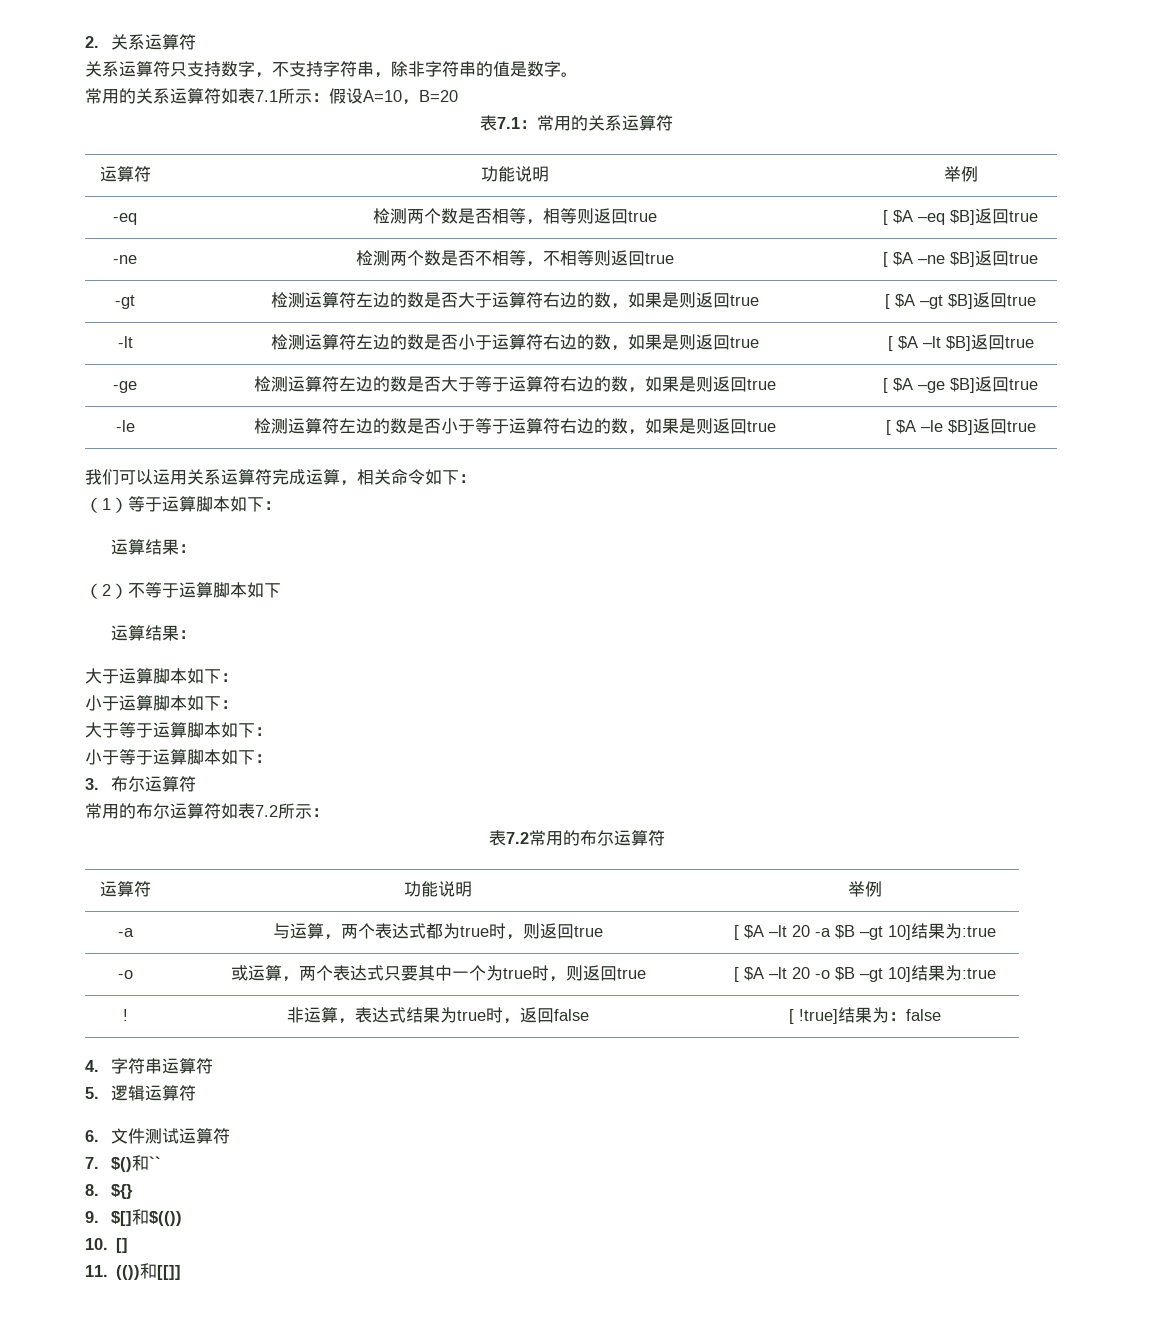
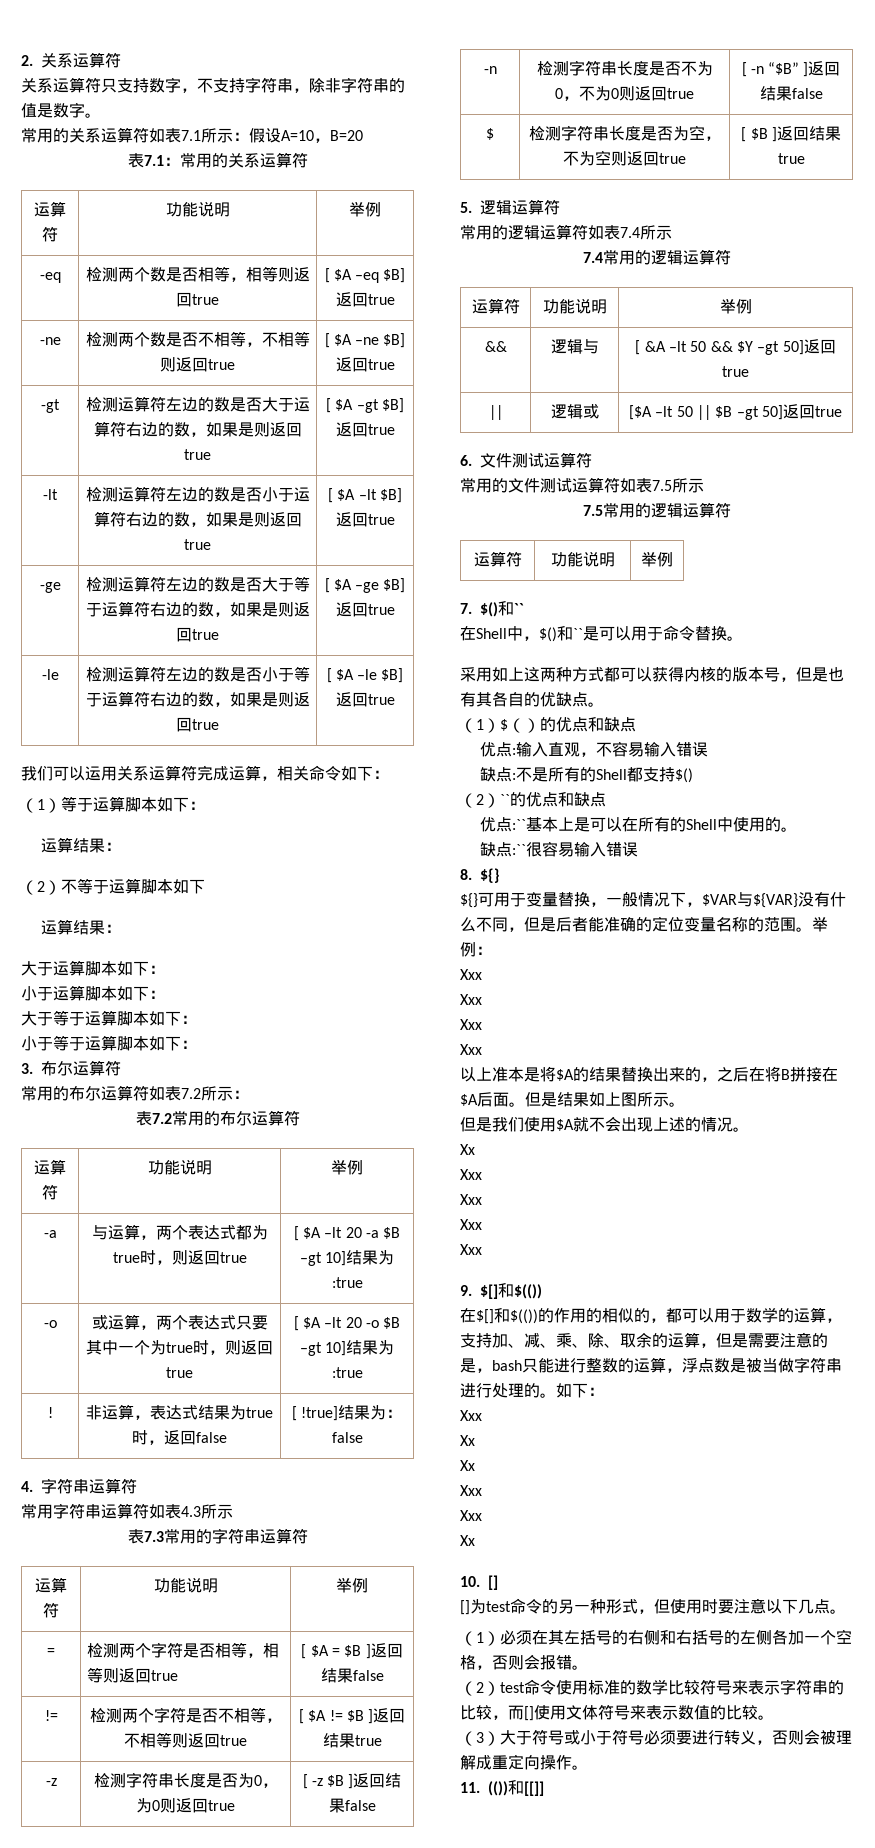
[85,1085,196,1101] 5.逻辑运算符 -> [21,1503,233,1519] [127,1528,308,1544] [35,1577,67,1593] [43,1602,59,1618] [153,1577,218,1593] [336,1578,368,1593] [47,1648,55,1656] [87,1642,280,1658] [87,1667,179,1683] [301,1643,403,1659] [320,1668,384,1683] [44,1710,58,1721] [89,1707,282,1723] [124,1732,247,1748] [298,1708,406,1724] [322,1733,382,1748] [45,1778,57,1786] [93,1772,278,1788] [136,1798,235,1813] [302,1773,402,1789] [328,1798,376,1813] [483,66,497,74] [536,60,713,76] [555,86,694,101] [741,61,841,77] [759,86,823,101] [486,128,494,140] [528,125,721,141] [563,150,686,166] [741,126,841,142] [777,153,805,164] [460,199,561,215] [460,224,672,240] [582,249,731,265] [471,298,520,314] [542,298,607,314] [719,299,752,314] [484,341,507,352] [550,339,599,354] [635,339,836,355] [722,366,749,377] [488,405,503,420] [550,404,599,419] [629,404,842,420] 常用字符串运算符如表4.3所示 // 表7.3常用的字符串运算符 // 运算符 | 功能说明 | 举例 // = | 检测两个字符是否相等，相等则返回true | [ $A = $B ]返回结果false // != | 检测两个字符是否不相等，不相等则返回true | [ $A != $B ]返回结果true // -z | 检测字符串长度是否为0，为0则返回true | [ -z $B ]返回结果false // -n | 检测字符串长度是否不为0，不为0则返回true | [ -n “$B” ]返回结果false // $ | 检测字符串长度是否为空，不为空则返回true | [ $B ]返回结果true // 5.逻辑运算符 // 常用的逻辑运算符如表7.4所示 // 7.4常用的逻辑运算符 // 运算符 | 功能说明 | 举例 // && | 逻辑与 | [ &A –lt 50 && $Y –gt 50]返回true // || | 逻辑或 | [$A –lt 50 || $B –gt 50]返回true
[85,1155,161,1172] [85,1184,133,1199] [85,1209,182,1226] [85,1238,129,1253] 7. $()和`` // 8. ${} // 9. $[]和$(()) // 10. [] -> [460,477,704,493] [582,502,731,518] [473,551,522,567] [550,551,615,567] [641,552,673,567] [460,601,525,617] [460,625,743,642] [460,667,844,682] [460,691,604,707] [460,717,636,733] [480,741,709,757] [480,767,694,783] [460,792,606,808] [480,817,798,832] [480,841,639,857] [460,868,501,883] [460,891,846,908] [460,916,828,932] [460,942,492,957] [460,969,482,980] [460,994,482,1005] [460,1019,482,1030] [460,1044,482,1055] [460,1066,838,1082] [460,1092,685,1107] [460,1116,749,1132] [460,1144,475,1155] [460,1169,482,1180] [460,1194,482,1205] [460,1219,482,1230] [460,1244,482,1255] [460,1283,543,1299] [460,1307,842,1324] [460,1332,828,1348] [460,1357,842,1373] [460,1383,604,1398] [460,1410,482,1421] [460,1435,475,1446] [460,1460,475,1471] [460,1485,482,1496] [460,1510,482,1521] [460,1535,475,1546] [460,1575,498,1590] [460,1598,846,1615] [460,1629,852,1646] [460,1654,588,1670] [460,1679,844,1696] [460,1704,774,1721] [460,1729,852,1746] [460,1754,588,1770] 常用的文件测试运算符如表7.5所示 // 7.5常用的逻辑运算符 // 运算符 | 功能说明 | 举例 // 7. $()和`` // 在Shell中，$()和``是可以用于命令替换。 // 采用如上这两种方式都可以获得内核的版本号，但是也有其各自的优缺点。 // （1）$（）的优点和缺点 // 优点:输入直观，不容易输入错误 // 缺点:不是所有的Shell都支持$() // （2）``的优点和缺点 // 优点:``基本上是可以在所有的Shell中使用的。 // 缺点:``很容易输入错误 // 8. ${} // ${}可用于变量替换，一般情况下，$VAR与${VAR}没有什么不同，但是后者能准确的定位变量名称的范围。举例： // Xxx // Xxx // Xxx // Xxx // 以上准本是将$A的结果替换出来的，之后在将B拼接在$A后面。但是结果如上图所示。 // 但是我们使用$A就不会出现上述的情况。 // Xx // Xxx // Xxx // Xxx // Xxx // 9. $[]和$(()) // 在$[]和$(())的作用的相似的，都可以用于数学的运算，支持加、减、乘、除、取余的运算，但是需要注意的是，bash只能进行整数的运算，浮点数是被当做字符串进行处理的。如下： // Xxx // Xx // Xx // Xxx // Xxx // Xx // 10. [] // []为test命令的另一种形式，但使用时要注意以下几点。 // （1）必须在其左括号的右侧和右括号的左侧各加一个空格，否则会报错。 // （2）test命令使用标准的数学比较符号来表示字符串的比较，而[]使用文体符号来表示数值的比较。 // （3）大于符号或小于符号必须要进行转义，否则会被理解成重定向操作。

